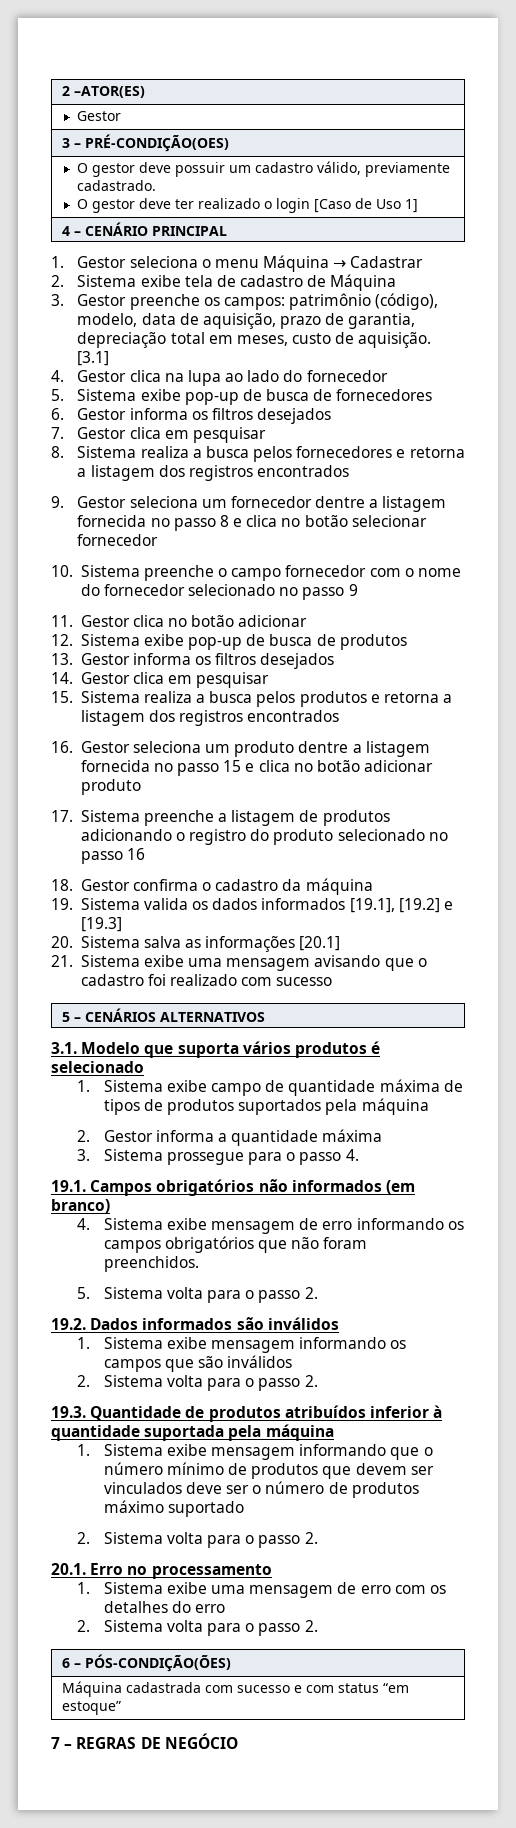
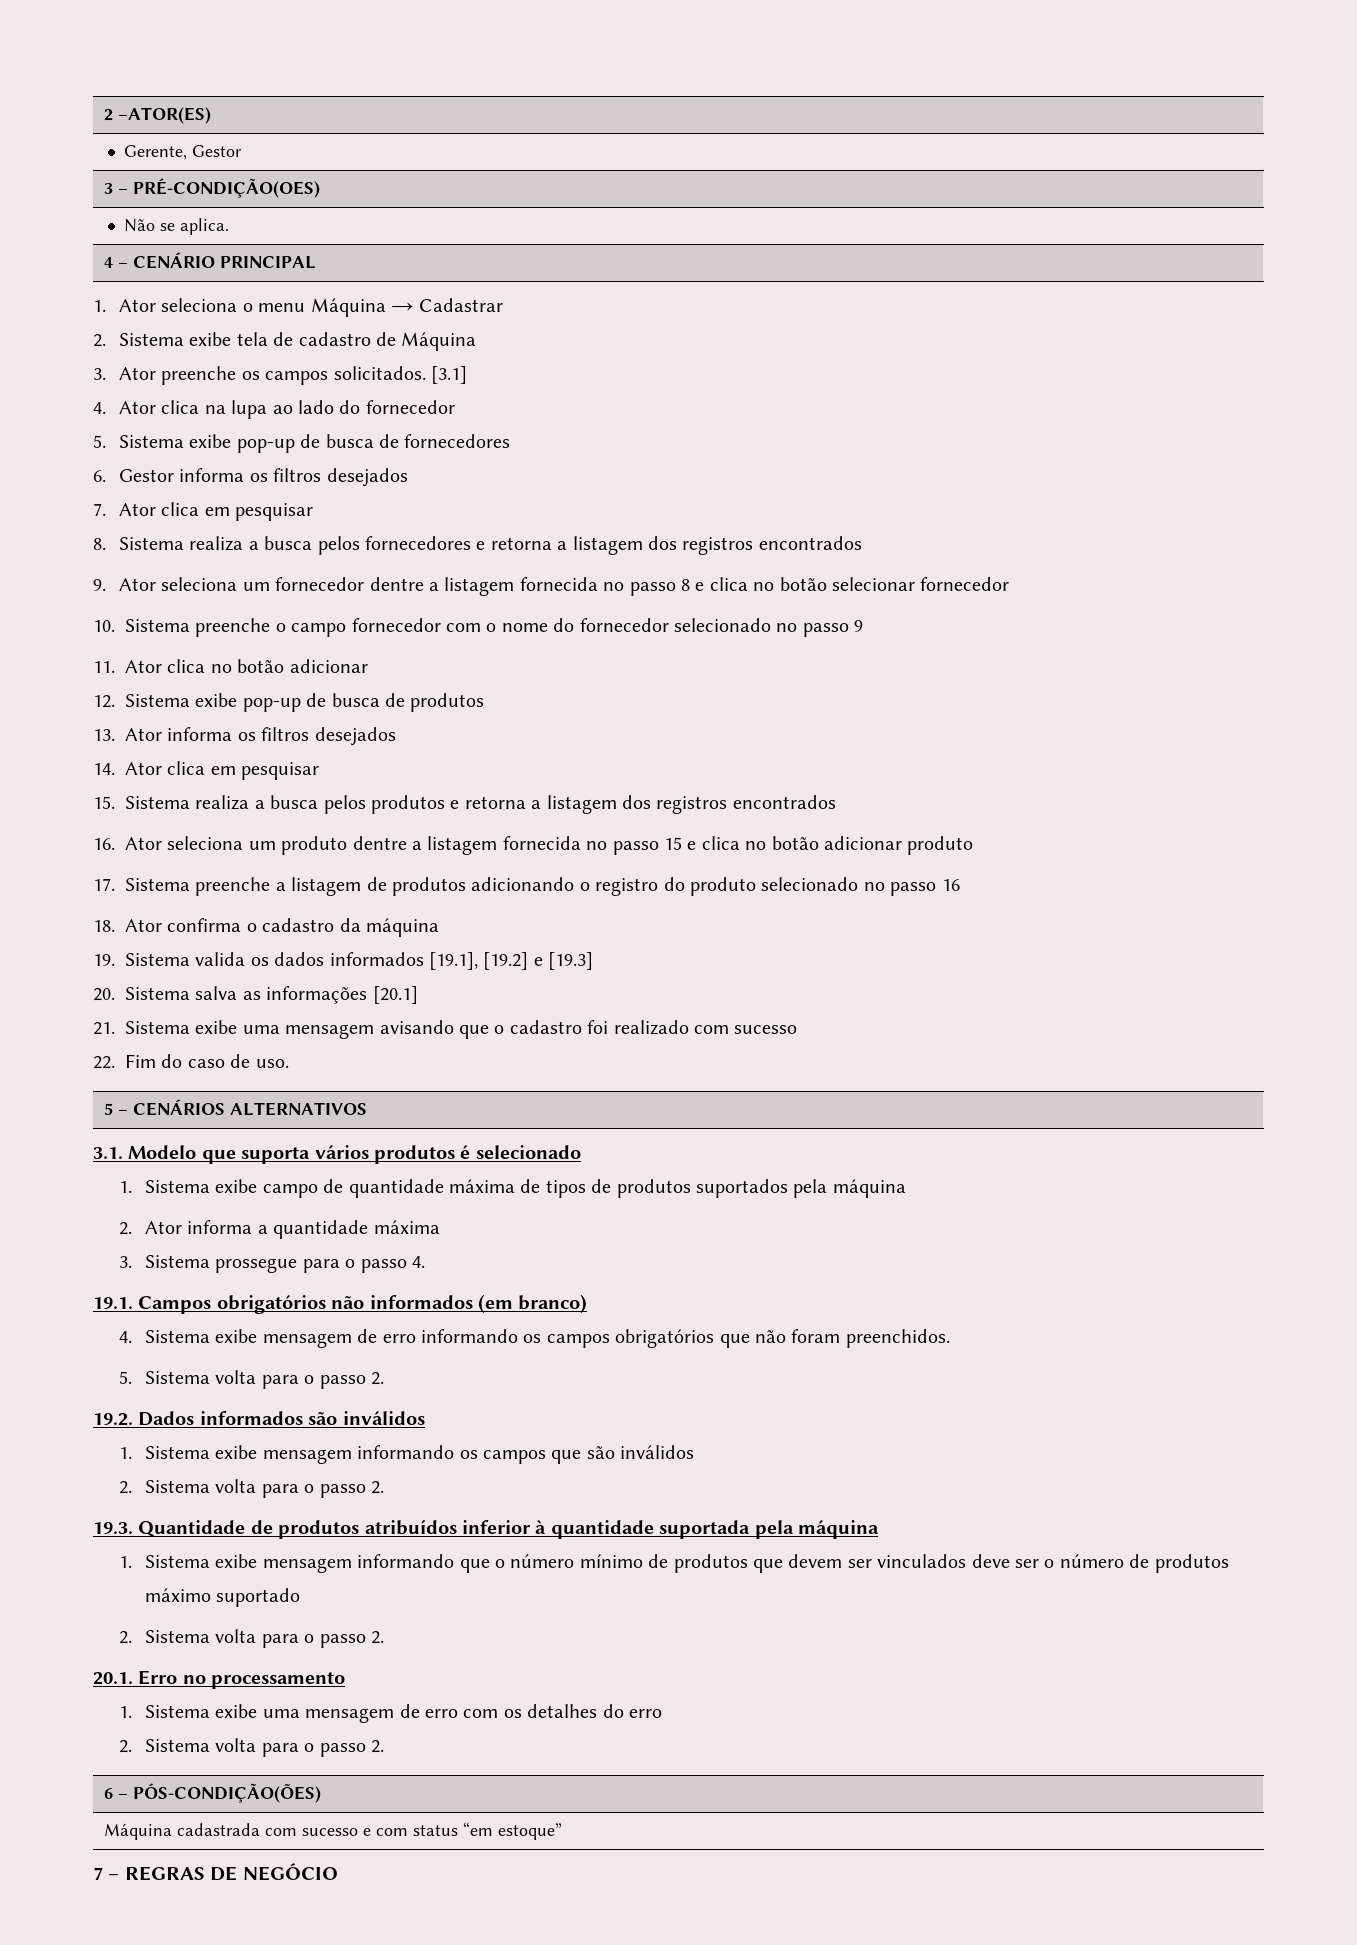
(145, 92) none -> [123,145,187,160] Gerente,
[76,161,450,177] [76,180,156,191] [76,198,418,213] O gestor deve possuir um cadastro válido, previamente cadastrado. // O gestor deve ter realizado o login [Caso de Uso 1] -> [123,218,229,235] Não se aplica.
[77,256,127,268] Gestor -> [118,299,156,312] Ator
[77,294,127,306] Gestor -> [118,367,156,380] Ator
[223,293,439,310] [77,313,416,329] [77,332,432,348] campos: patrimônio (código), modelo, data de aquisição, prazo de garantia, depreciação total em meses, custo de aquisição. -> [265,366,426,385] campos solicitados.
[77,370,127,382] Gestor -> [118,401,156,414] Ator
[77,427,127,439] Gestor -> [118,503,156,516] Ator
[77,496,127,508] Gestor -> [118,578,156,591] Ator
[80,615,130,627] Gestor -> [125,660,162,673] Ator
[80,653,130,665] Gestor -> [125,728,162,741] Ator
[80,672,130,684] Gestor -> [125,762,162,775] Ator
[80,741,130,753] Gestor -> [125,837,162,850] Ator
[80,879,130,891] Gestor -> [125,919,162,932] Ator
(333, 981) none -> [93,1054,289,1069] // 22. Fim do caso de uso.
[103,1130,153,1142] Gestor -> [144,1221,182,1234] Ator

